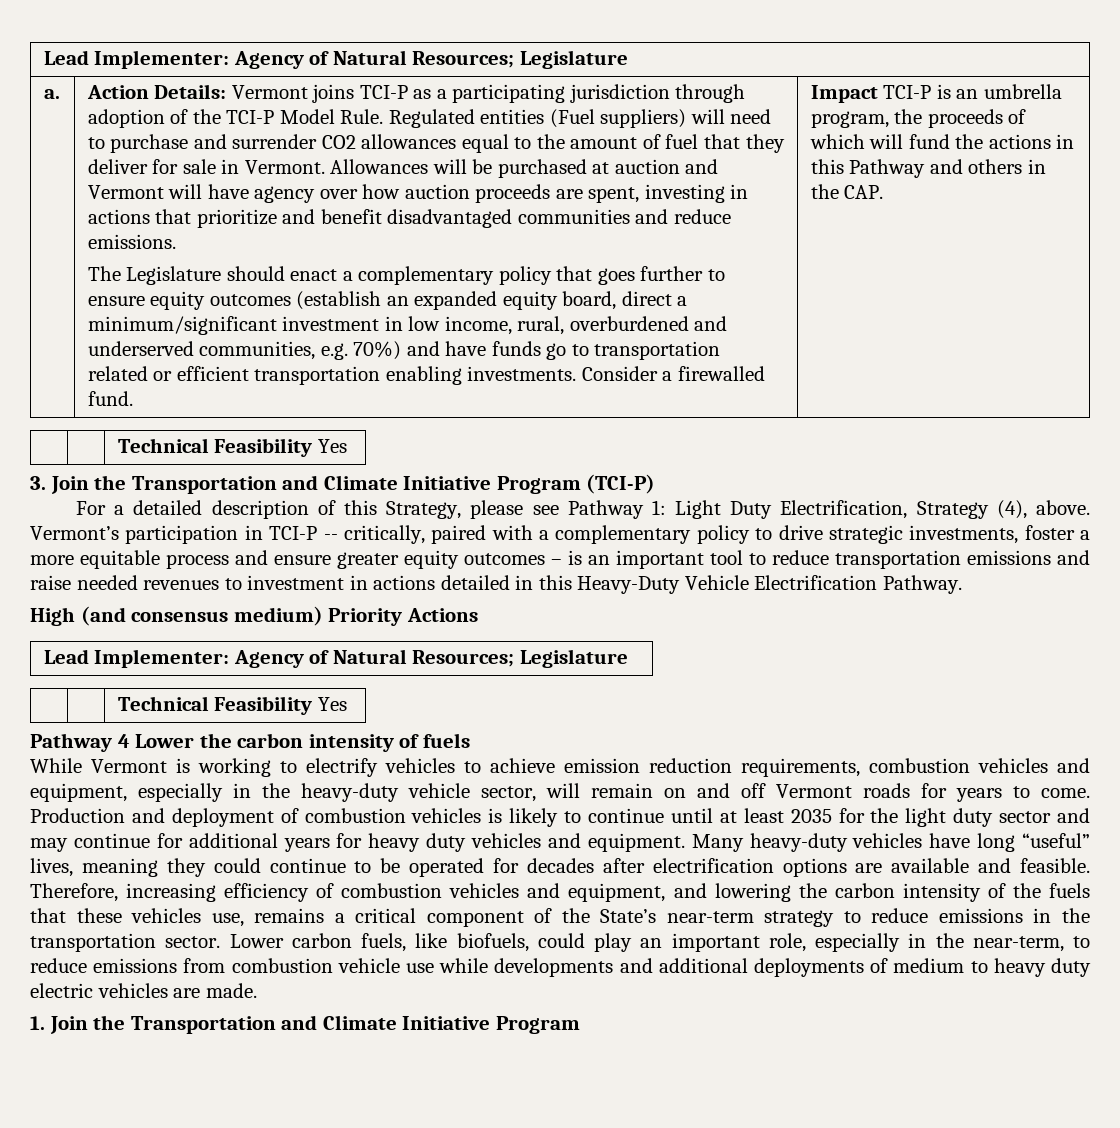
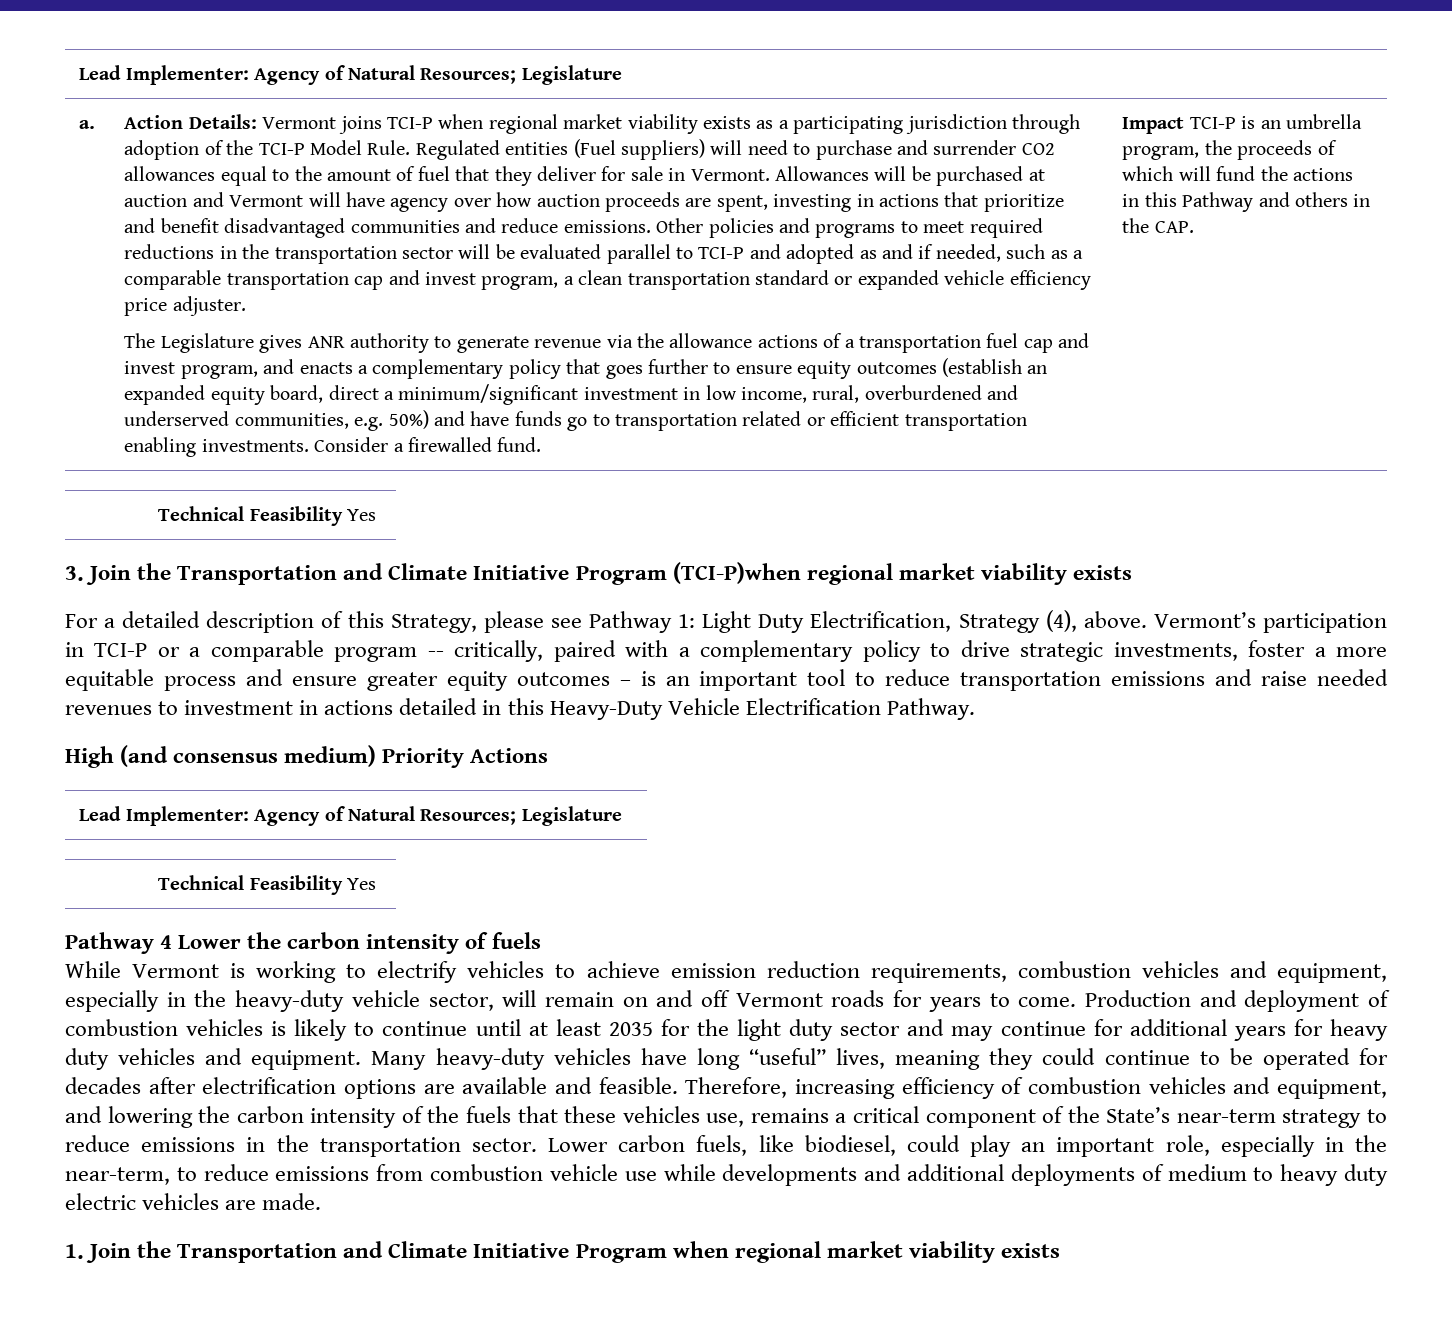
(408, 92) none -> [438,114,751,134] when regional market viability exists
[87,266,338,285] // The Legislature should enact -> [656,218,1043,238] [124,244,1083,264] [124,270,1091,290] [124,296,246,316] [124,333,1090,353] [124,359,353,379] Other policies and programs to meet required reductions in the transportation sector will be evaluated parallel to TCI-P and adopted as and if needed, such as a comparable transportation cap and invest program, a clean transportation standard or expanded vehicle efficiency price adjuster. // The Legislature gives ANR authority to generate revenue via the allowance actions of a transportation fuel cap and invest program, and enacts
[353,341,402,360] 70%) -> [388,410,429,429] 50%)
[586,474,656,494] (TCI-P) -> [672,562,1132,585] (TCI-P)when regional market viability exists
(318, 533) none -> [157,640,418,662] or a comparable program
[456,933,529,952] biofuels, -> [804,1135,896,1156] biodiesel,
(580, 1025) none -> [672,1241,1060,1263] when regional market viability exists

